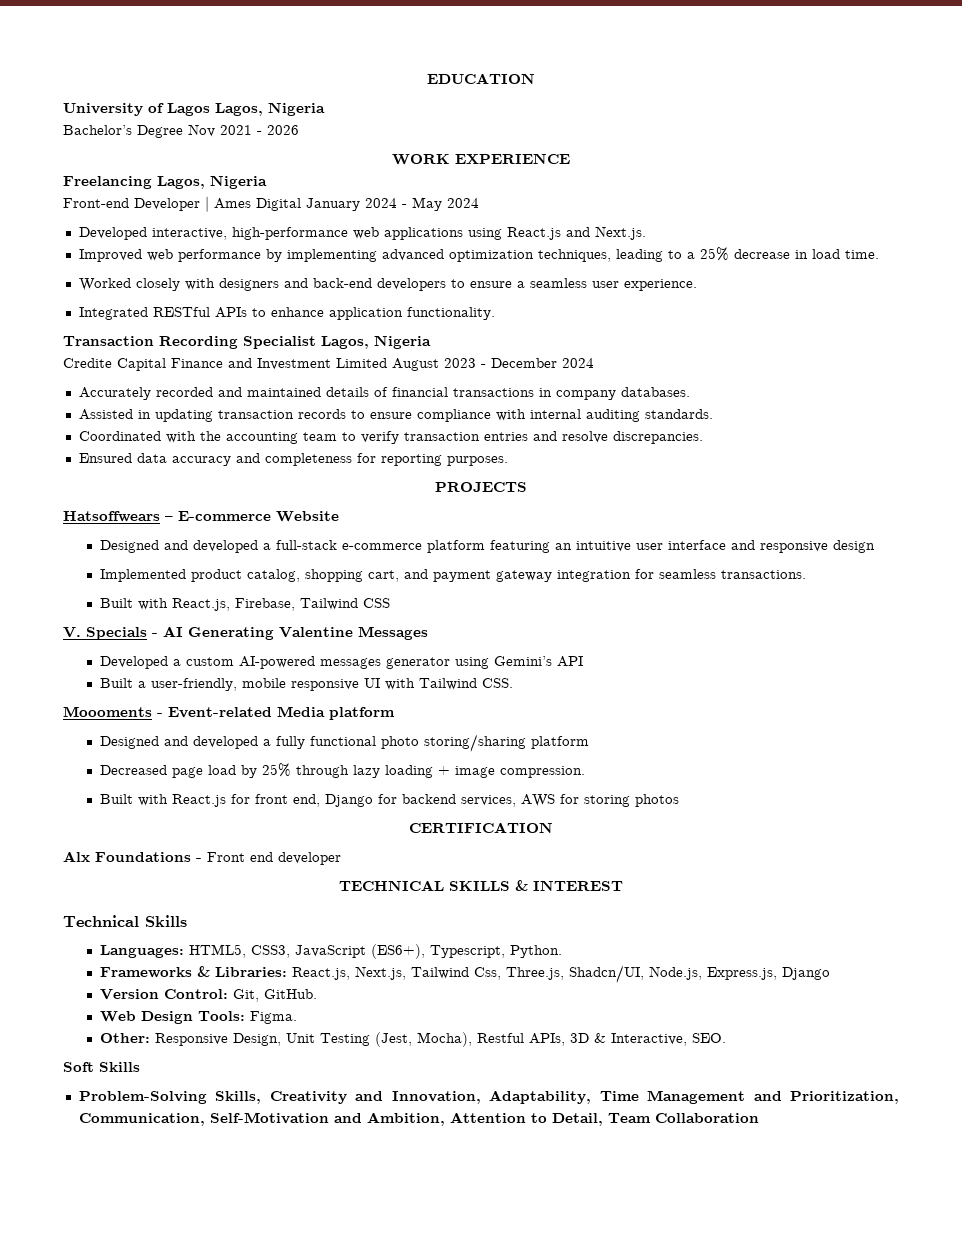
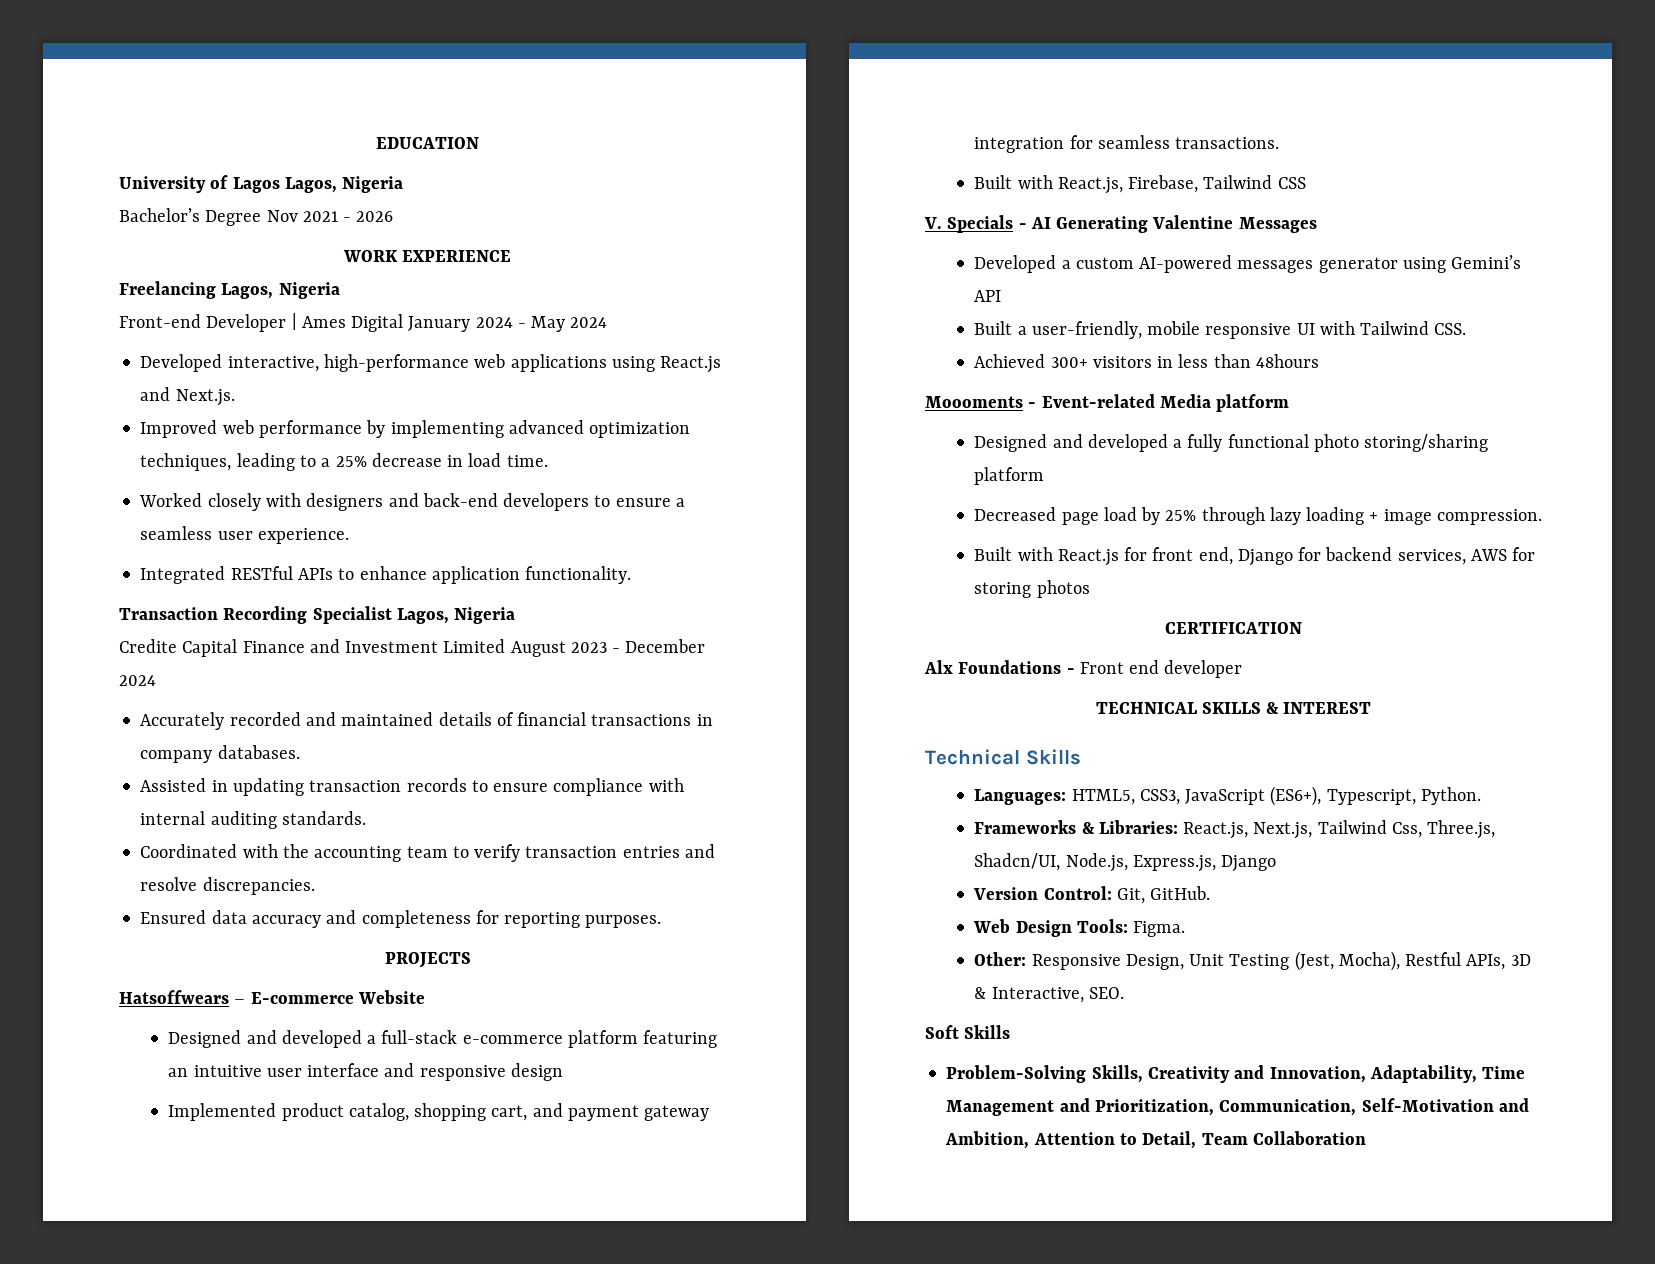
(513, 683) none -> [974,354,1319,368] // Achieved 300+ visitors in less than 48hours

